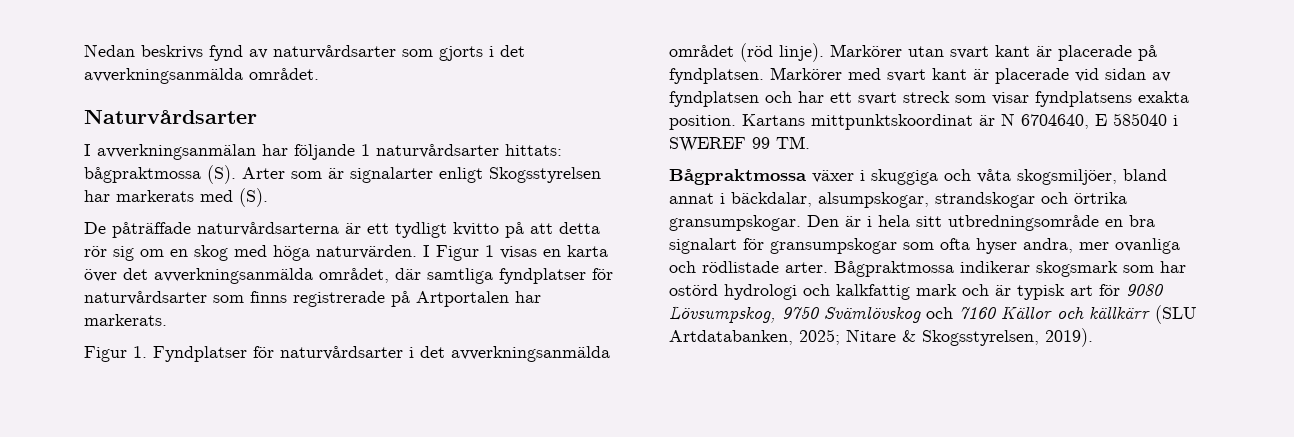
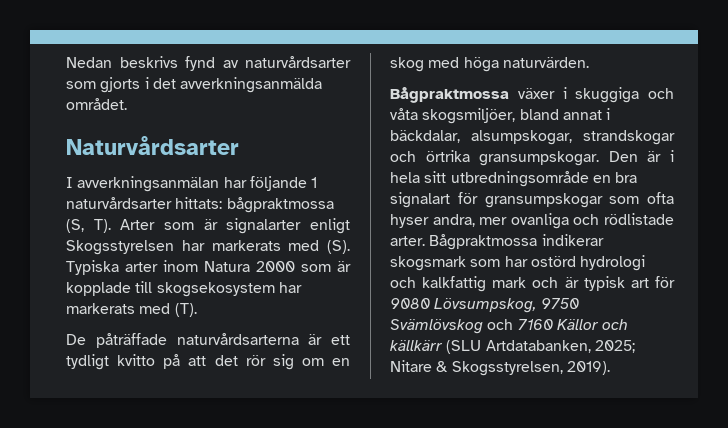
[207,165,236,184] (S). -> [66,219,111,233] (S, T).
(268, 197) none -> [66,260,351,275] [66,281,302,297] [66,303,197,317] Typiska arter inom Natura 2000 som är kopplade till skogsekosystem har markerats med (T).
[559,222,600,234] detta -> [214,355,238,366] det
[423,245,608,261] [84,268,613,284] [84,291,541,307] [84,314,167,326] [84,346,610,362] [669,43,1157,62] [669,67,1171,84] [669,91,1189,107] [669,113,1178,130] [669,136,810,152] I Figur 1 visas en karta över det avverkningsanmälda området, där samtliga fyndplatser för naturvårdsarter som finns registrerade på Artportalen har markerats. // Figur 1. Fyndplatser för naturvårdsarter i det avverkningsanmälda området (röd linje). Markörer utan svart kant är placerade på fyndplatsen. Markörer med svart kant är placerade vid sidan av fyndplatsen och har ett svart streck som visar fyndplatsens exakta position. Kartans mittpunktskoordinat är N 6704640, E 585040 i SWEREF 99 TM. -> (589, 62) none

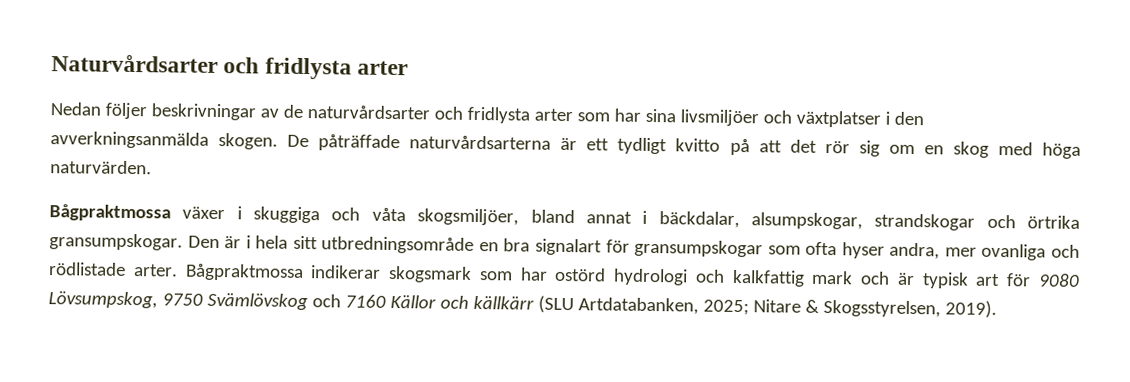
[66,56,351,71] [66,77,323,93] [66,98,127,110] [66,135,239,155] [66,176,318,192] [66,197,334,213] [66,218,350,234] [66,240,350,255] [66,260,351,275] [66,281,302,297] [66,303,197,317] Nedan beskrivs fynd av naturvårdsarter som gjorts i det avverkningsanmälda området. // Naturvårdsarter // I avverkningsanmälan har följande 1 naturvårdsarter hittats: bågpraktmossa (S, T). Arter som är signalarter enligt Skogsstyrelsen har markerats med (S). Typiska arter inom Natura 2000 som är kopplade till skogsekosystem har markerats med (T). // -> [51,54,409,80] [50,102,924,128] [50,131,279,150] Naturvårdsarter och fridlysta arter // Nedan följer beskrivningar av de naturvårdsarter och fridlysta arter som har sina livsmiljöer och växtplatser i den avverkningsanmälda skogen.

